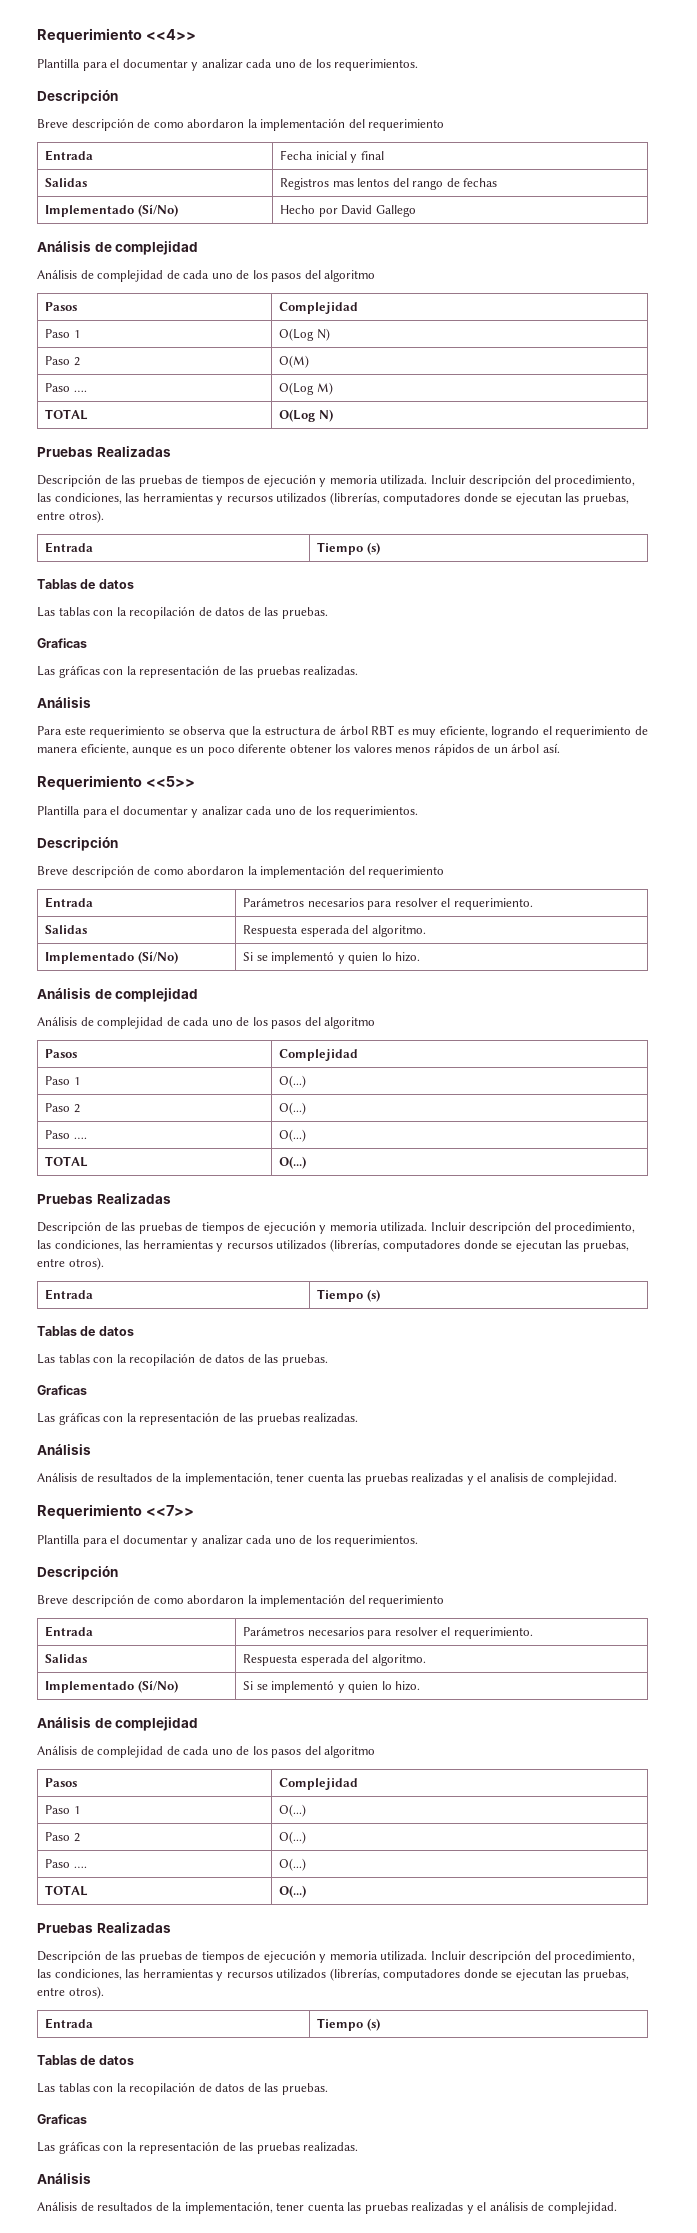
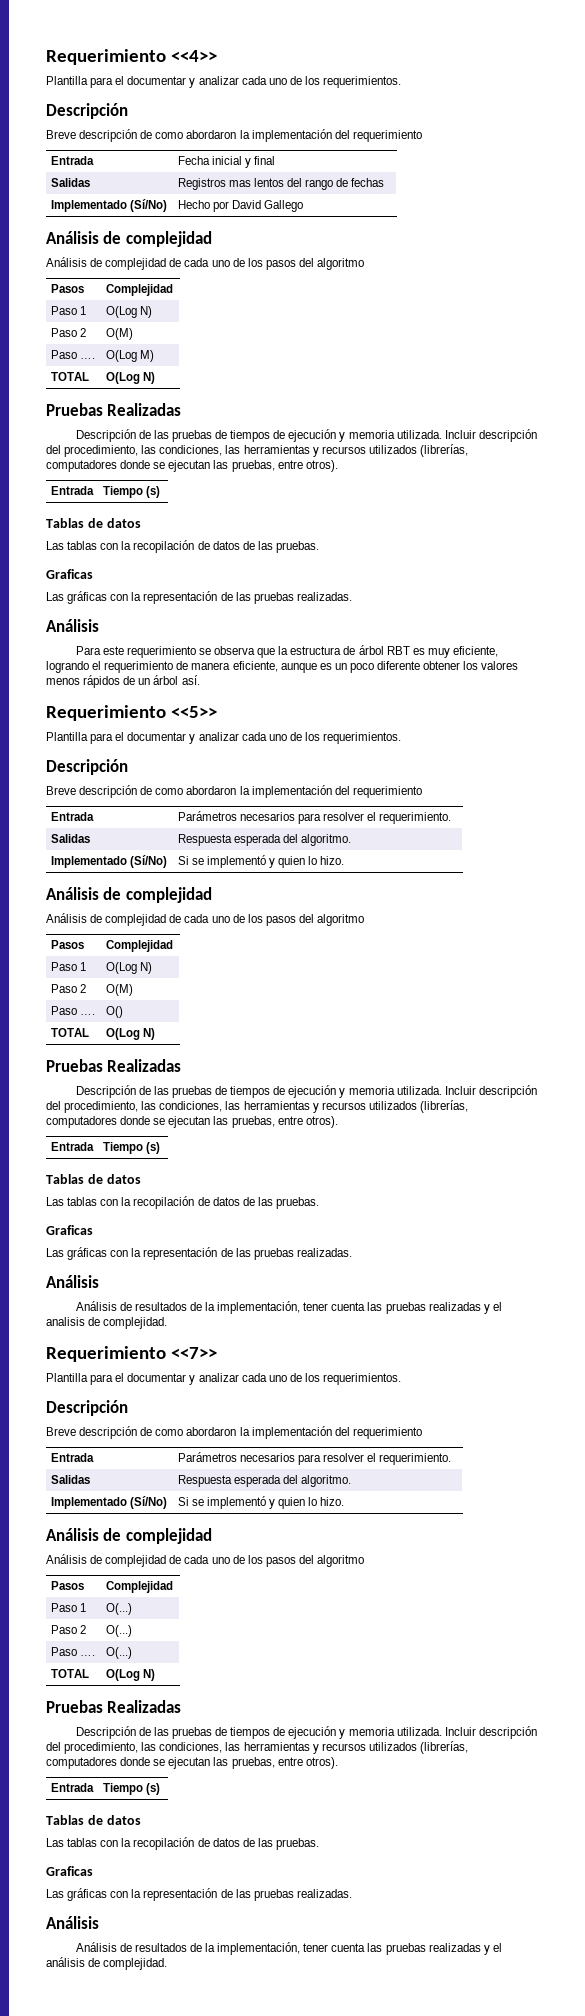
[279,1075,307,1088] [45,1103,80,1113] [279,1102,307,1115] [45,1130,87,1139] [279,1129,307,1142] [45,1156,89,1167] [279,1156,307,1169] O(...) // Paso 2 | O(...) // Paso …. | O(...) // TOTAL | O(...) -> [105,962,152,974] [50,984,86,993] [105,984,133,996] [50,1006,95,1015] [105,1006,123,1018] [50,1028,89,1037] [105,1028,155,1040] O(Log N) // Paso 2 | O(M) // Paso …. | O() // TOTAL | O(Log N)
[279,1885,307,1898] O(...) -> [105,1669,155,1681] O(Log N)

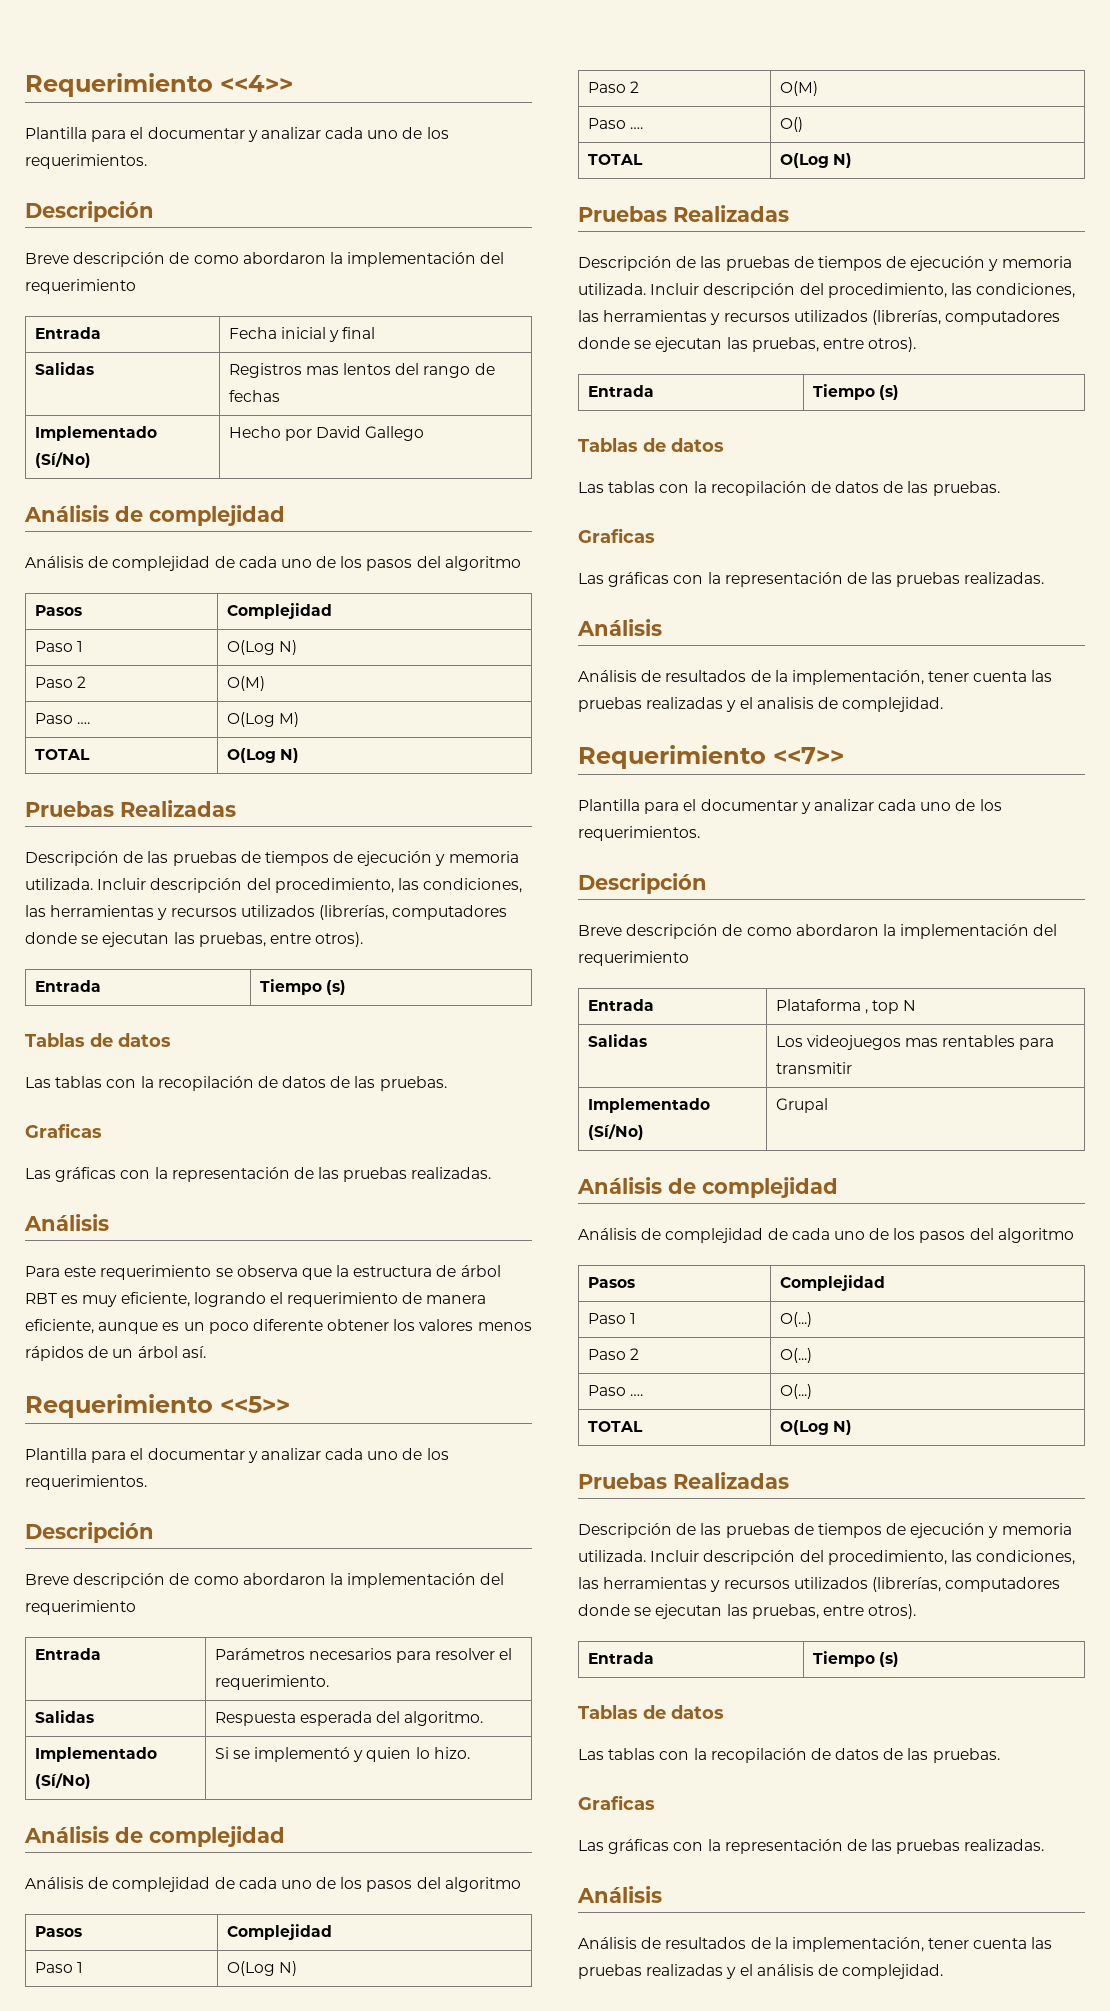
[177,1452,452,1465] [50,1475,90,1484] [177,1475,352,1487] [50,1496,167,1509] [177,1496,345,1509] Parámetros necesarios para resolver el requerimiento. // Salidas | Respuesta esperada del algoritmo. // Implementado (Sí/No) | Si se implementó y quien lo hizo. -> [775,999,917,1014] [587,1034,647,1047] [775,1035,1055,1050] [775,1062,852,1074] [587,1098,710,1113] [587,1124,644,1140] [775,1098,828,1113] Plataforma , top N // Salidas | Los videojuegos mas rentables para transmitir // Implementado (Sí/No) | Grupal

